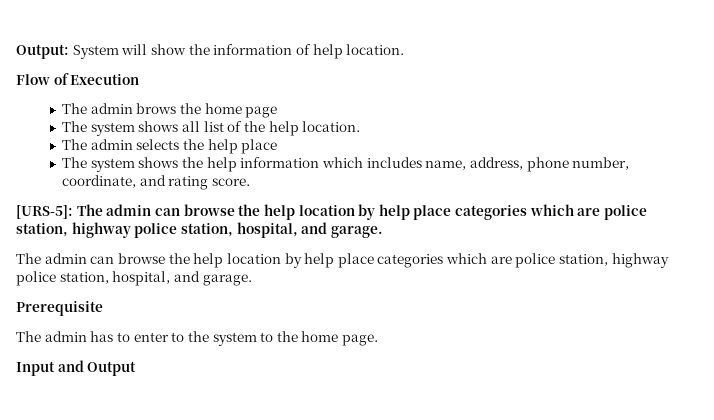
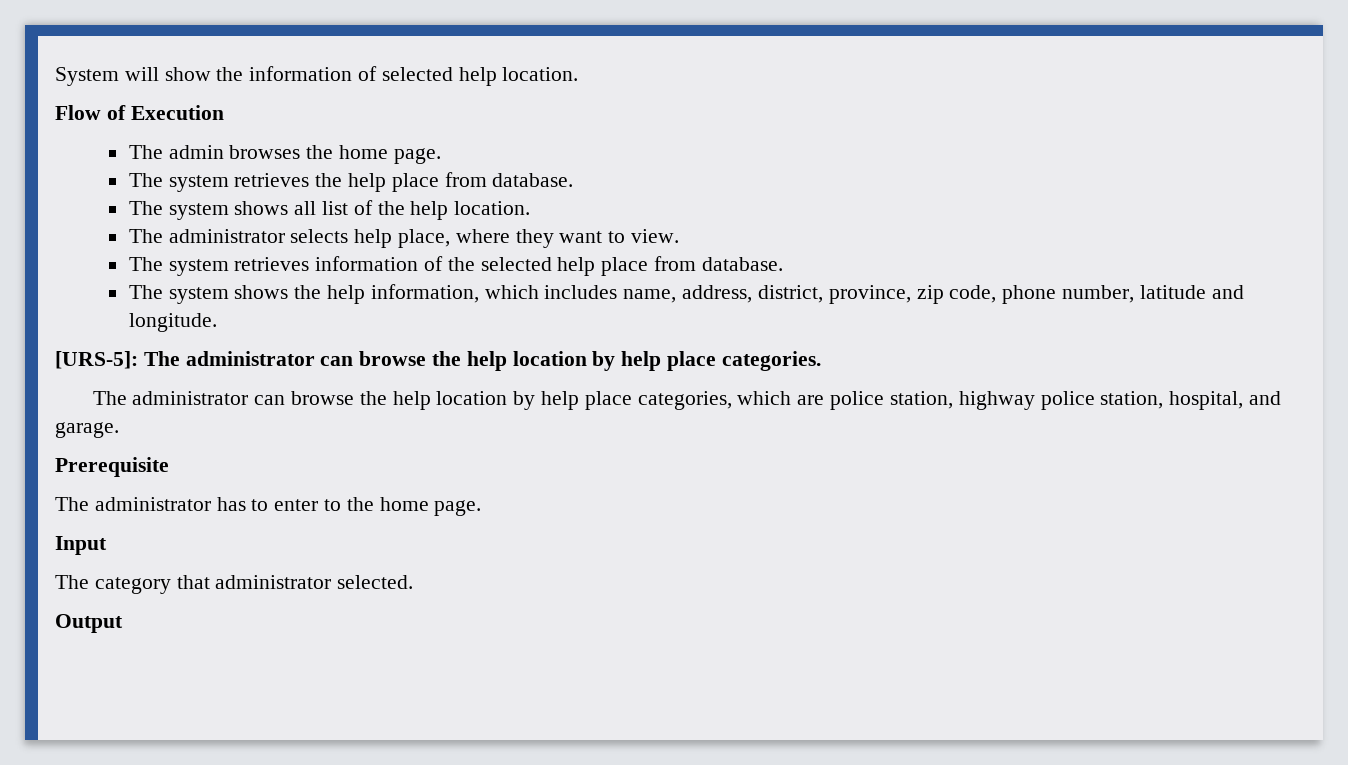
[16,44,69,59] Output: -> (55, 76) none
(311, 49) none -> [381,67,453,81] selected
[136,103,278,118] brows the home page -> [229,145,441,164] [128,172,574,192] browses the home page. // The system retrieves the help place from database.
[90,139,278,154] admin selects the help place -> [168,229,680,248] [128,256,783,276] administrator selects help place, where they want to view. // The system retrieves information of the selected help place from database.
[240,157,320,168] information -> [370,284,479,303] information,
[526,157,630,172] [62,175,251,190] phone number, coordinate, and rating score. -> [757,285,1244,304] [128,313,217,332] district, province, zip code, phone number, latitude and longitude.
[106,204,648,220] [16,222,383,238] [16,253,444,268] admin can browse the help location by help place categories which are police station, highway police station, hospital, and garage. // The admin can browse the help location by help place categories -> [185,351,821,371] [92,391,732,410] administrator can browse the help location by help place categories. // The administrator can browse the help location by help place categories,
[44,331,87,342] admin -> [94,497,211,511] administrator
[212,331,298,346] system to the -> (374, 504) none
[57,360,84,372] and -> [55,575,414,594] // The category that administrator selected. //

